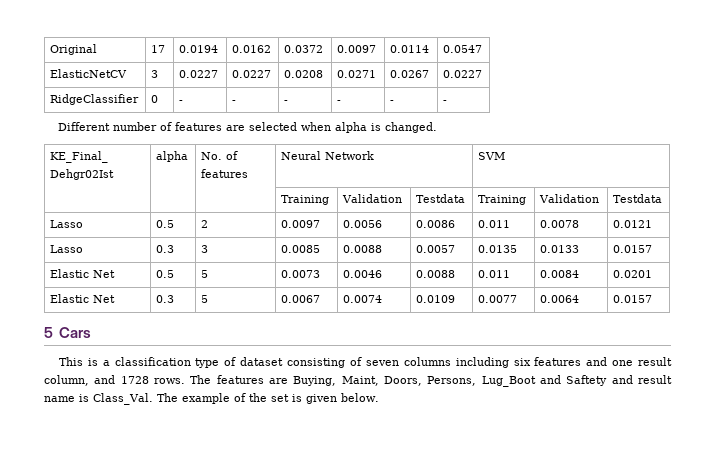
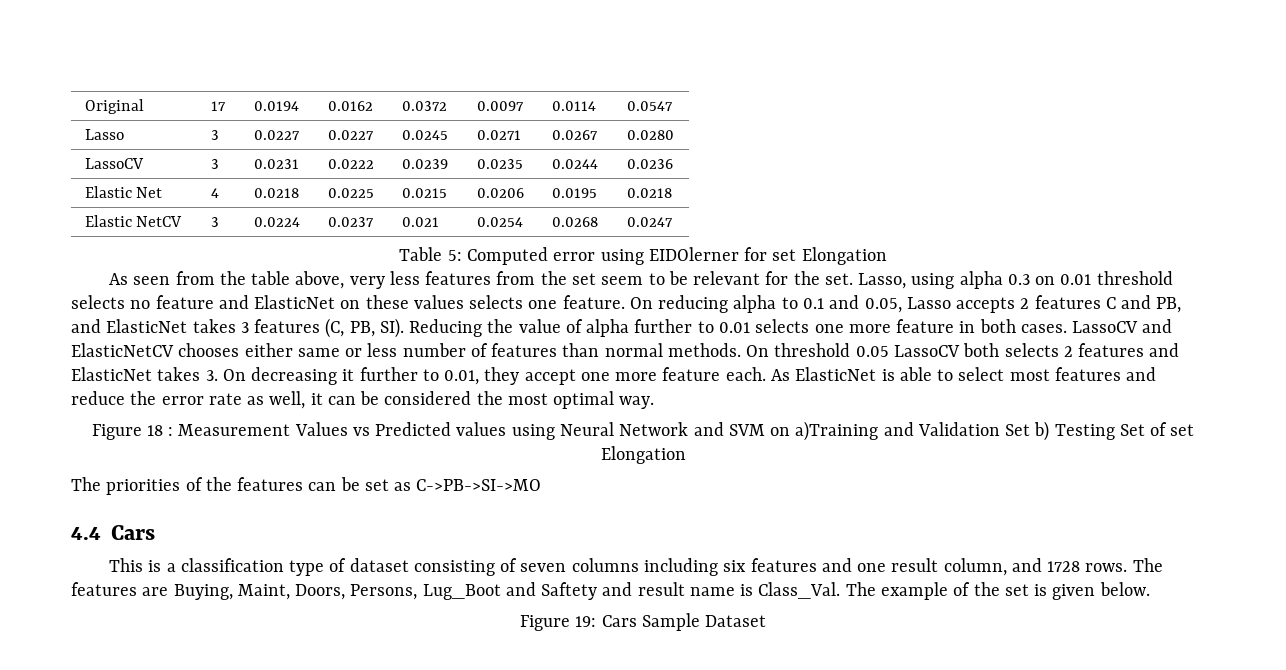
[50,69,128,78] ElasticNetCV -> [84,129,124,140] Lasso
[284,70,324,78] 0.0208 -> [401,130,448,140] 0.0245
[443,70,483,78] [50,94,140,105] [151,95,159,103] [179,100,184,103] [232,100,237,103] [284,100,289,103] [337,100,342,103] [390,100,395,103] [443,100,448,103] [58,122,438,133] [50,151,109,163] [50,169,115,180] [156,151,189,162] [201,151,239,160] [201,169,249,178] [281,151,375,160] [478,152,506,160] [281,195,330,205] [342,194,403,203] [416,194,466,203] [478,195,527,205] [539,194,600,203] [613,194,663,203] [50,220,84,228] [156,220,175,228] [201,220,209,228] [281,220,321,228] [343,220,383,228] [416,220,456,228] [478,220,511,228] [540,220,580,228] [613,220,653,228] [50,245,84,253] [156,245,175,253] [201,245,209,253] [281,245,321,253] [343,245,383,253] [416,245,456,253] [478,245,518,253] [540,245,580,253] [613,245,653,253] [50,269,116,278] [156,270,175,278] [201,270,209,278] [281,270,321,278] [343,270,383,278] [416,270,456,278] [478,270,511,278] [540,270,580,278] [613,270,653,278] [50,294,116,303] [156,295,175,303] [201,295,209,303] [281,295,321,303] [343,295,383,303] [416,295,456,303] [478,295,518,303] [540,295,580,303] [613,295,653,303] [44,327,53,338] 0.0227 // RidgeClassifier | 0 | - | - | - | - | - | - // Different number of features are selected when alpha is changed. // KE_Final_ Dehgr02Ist | alpha | No. of features | Neural Network | SVM // | | | Training | Validation | Testdata | Training | Validation | Testdata // Lasso | 0.5 | 2 | 0.0097 | 0.0056 | 0.0086 | 0.011 | 0.0078 | 0.0121 // Lasso | 0.3 | 3 | 0.0085 | 0.0088 | 0.0057 | 0.0135 | 0.0133 | 0.0157 // Elastic Net | 0.5 | 5 | 0.0073 | 0.0046 | 0.0088 | 0.011 | 0.0084 | 0.0201 // Elastic Net | 0.3 | 5 | 0.0067 | 0.0074 | 0.0109 | 0.0077 | 0.0064 | 0.0157 // 5 -> [626,130,674,140] [84,158,144,169] [210,159,219,169] [253,159,299,169] [327,159,374,169] [401,159,448,169] [476,159,523,169] [551,159,598,169] [626,159,673,169] [84,186,163,198] [210,188,219,198] [253,188,299,198] [327,188,374,198] [401,188,447,198] [476,188,524,198] [551,188,597,198] [626,188,672,198] [84,215,183,227] [210,217,219,227] [253,217,300,227] [327,217,374,227] [401,217,439,227] [476,217,523,227] [551,217,598,227] [626,217,673,227] [399,247,887,265] [109,271,1173,289] [71,295,1182,313] [71,318,1173,338] [71,343,1180,357] [71,367,1157,385] [71,391,655,409] [91,421,1195,441] [600,446,686,464] [71,477,542,495] [71,527,101,540] 0.0280 // LassoCV | 3 | 0.0231 | 0.0222 | 0.0239 | 0.0235 | 0.0244 | 0.0236 // Elastic Net | 4 | 0.0218 | 0.0225 | 0.0215 | 0.0206 | 0.0195 | 0.0218 // Elastic NetCV | 3 | 0.0224 | 0.0237 | 0.021 | 0.0254 | 0.0268 | 0.0247 // Table 5: Computed error using EIDOlerner for set Elongation // As seen from the table above, very less features from the set seem to be relevant for the set. Lasso, using alpha 0.3 on 0.01 threshold selects no feature and ElasticNet on these values selects one feature. On reducing alpha to 0.1 and 0.05, Lasso accepts 2 features C and PB, and ElasticNet takes 3 features (C, PB, SI). Reducing the value of alpha further to 0.01 selects one more feature in both cases. LassoCV and ElasticNetCV chooses either same or less number of features than normal methods. On threshold 0.05 LassoCV both selects 2 features and ElasticNet takes 3. On decreasing it further to 0.01, they accept one more feature each. As ElasticNet is able to select most features and reduce the error rate as well, it can be considered the most optimal way. // Figure 18 : Measurement Values vs Predicted values using Neural Network and SVM on a)Training and Validation Set b) Testing Set of set Elongation // The priorities of the features can be set as C->PB->SI->MO // 4.4
(379, 397) none -> [519,613,767,631] // Figure 19: Cars Sample Dataset

